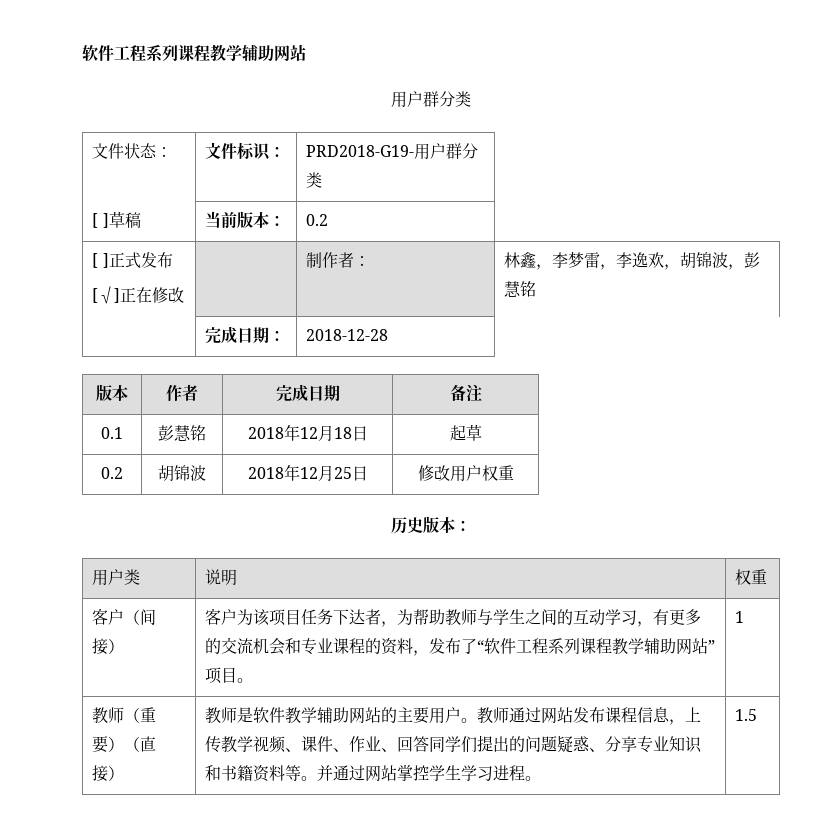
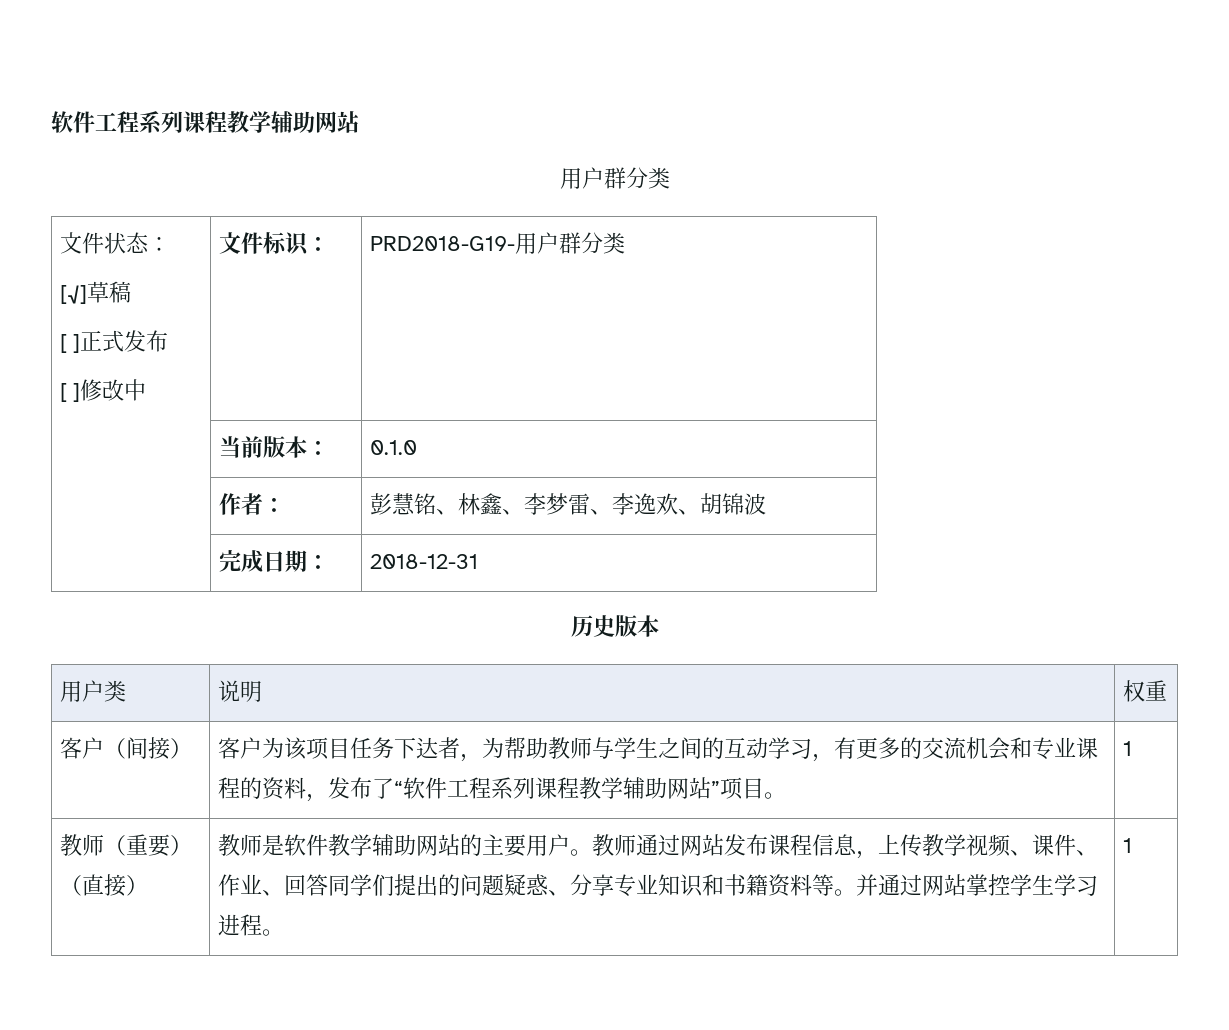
(173, 152) none -> [59,281,131,304] [59,330,168,353] [59,379,146,402] // [√]草稿 // [ ]正式发布 // [ ]修改中
[92,211,141,228] [ ]草稿 -> (625, 243) none
[306,214,329,226] [92,252,173,268] [92,286,185,304] [306,252,371,268] [504,251,761,270] [504,281,537,297] 0.2 // [ ]正式发布 // [√]正在修改 | | 制作者： | 林鑫，李梦雷，李逸欢，胡锦波，彭慧铭 -> [369,440,417,455] [218,493,285,515] [369,493,766,515] 0.1.0 // | 作者： | 彭慧铭、林鑫、李梦雷、李逸欢、胡锦波
[306,329,389,341] [96,384,128,401] [166,384,198,401] [275,384,340,402] [449,384,482,402] [101,427,123,439] [158,425,206,441] [247,424,368,441] [449,424,482,441] [101,467,123,479] [158,465,206,481] [247,464,368,481] [417,465,514,482] 2018-12-28 // 版本 | 作者 | 完成日期 | 备注 // 0.1 | 彭慧铭 | 2018年12月18日 | 起草 // 0.2 | 胡锦波 | 2018年12月25日 | 修改用户权重 -> [369,554,478,569] 2018-12-31
[455,520,471,531] ： -> (659, 626) none
[735,709,758,721] 1.5 -> [1122,838,1132,853] 1

